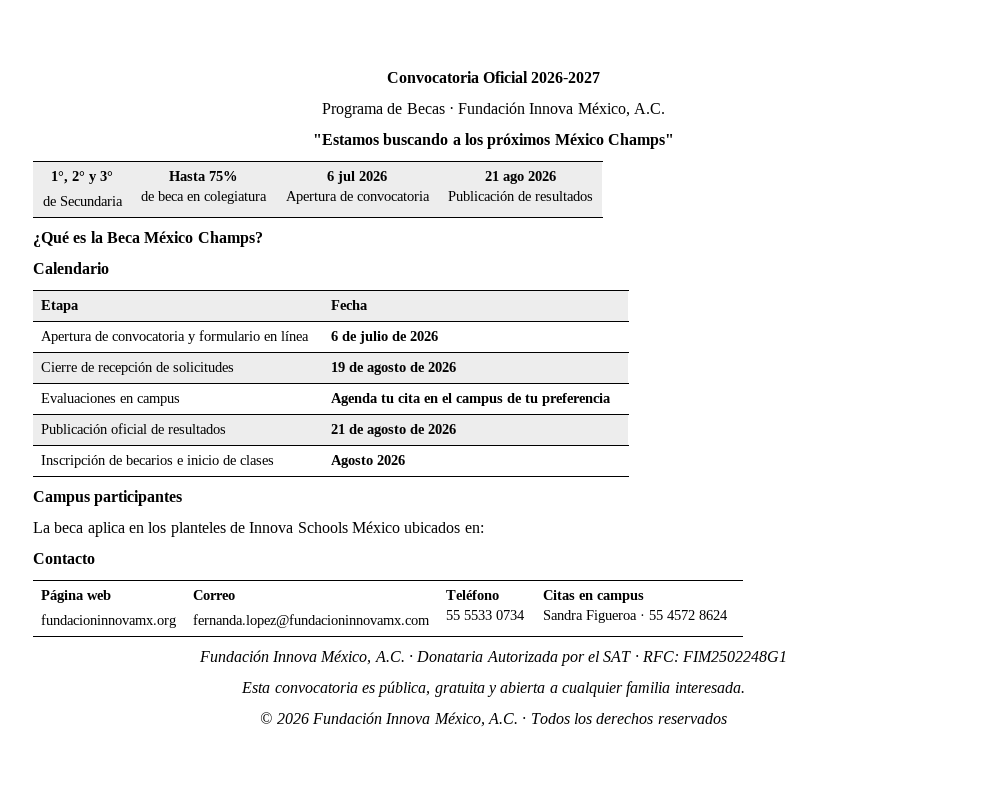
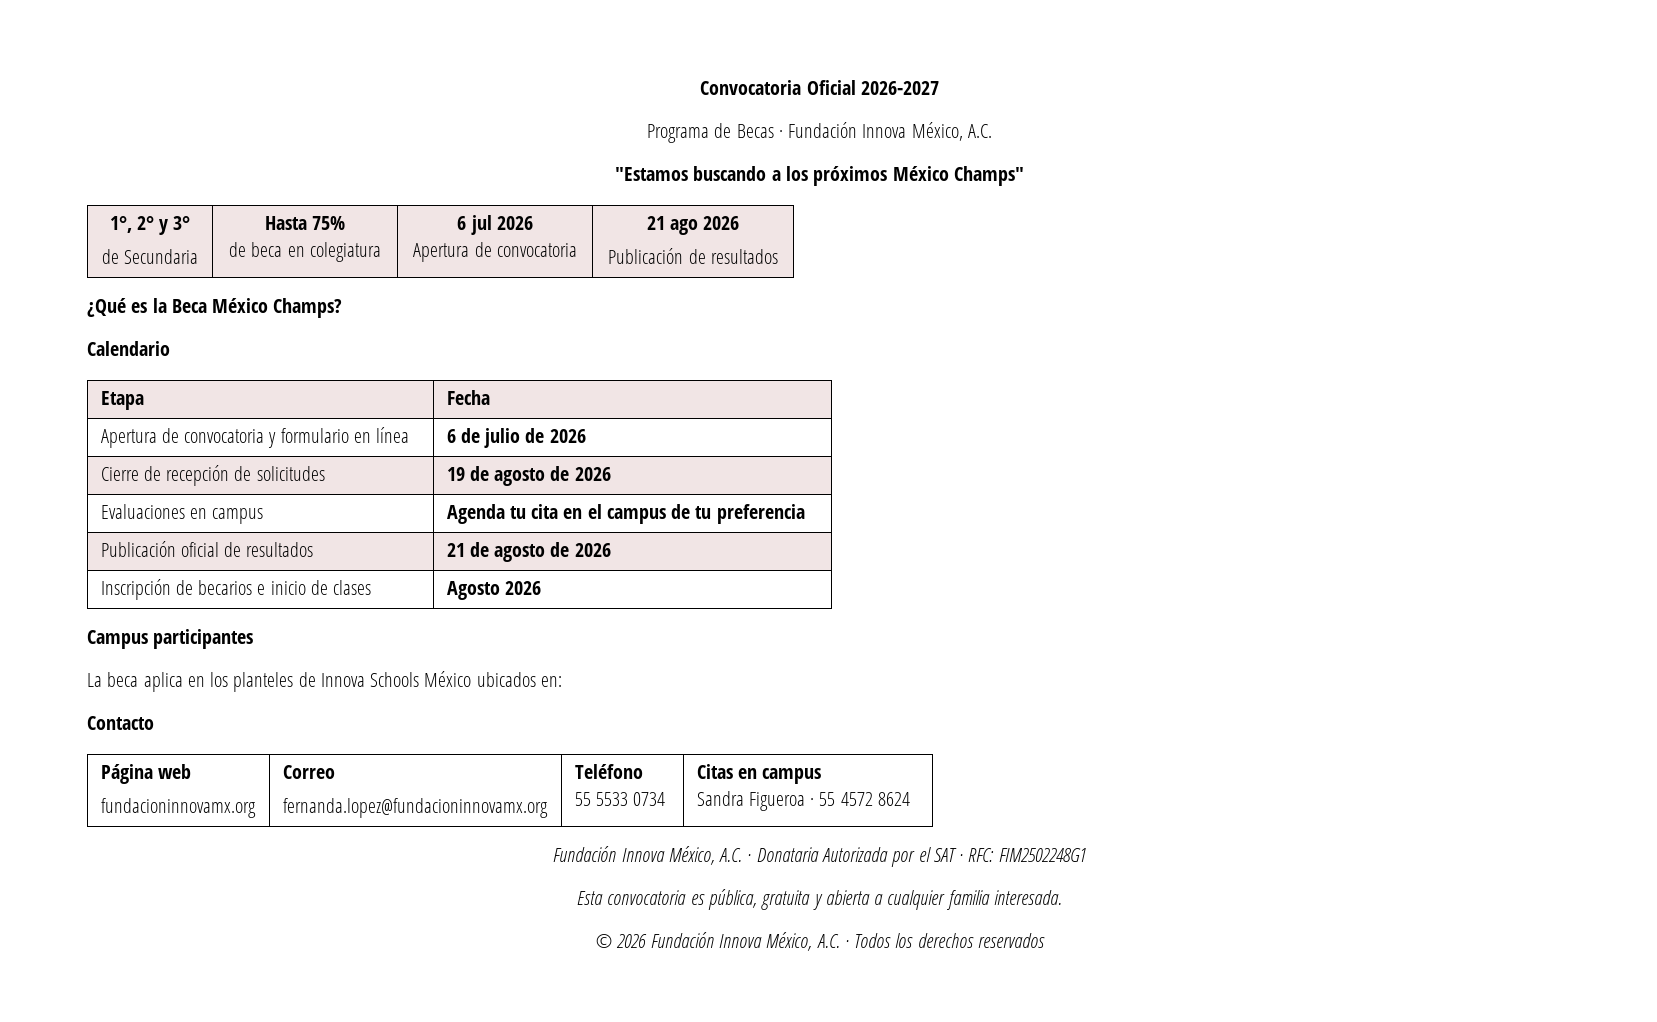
[193,614,431,628] fernanda.lopez@fundacioninnovamx.com -> [282,798,548,818] fernanda.lopez@fundacioninnovamx.org

